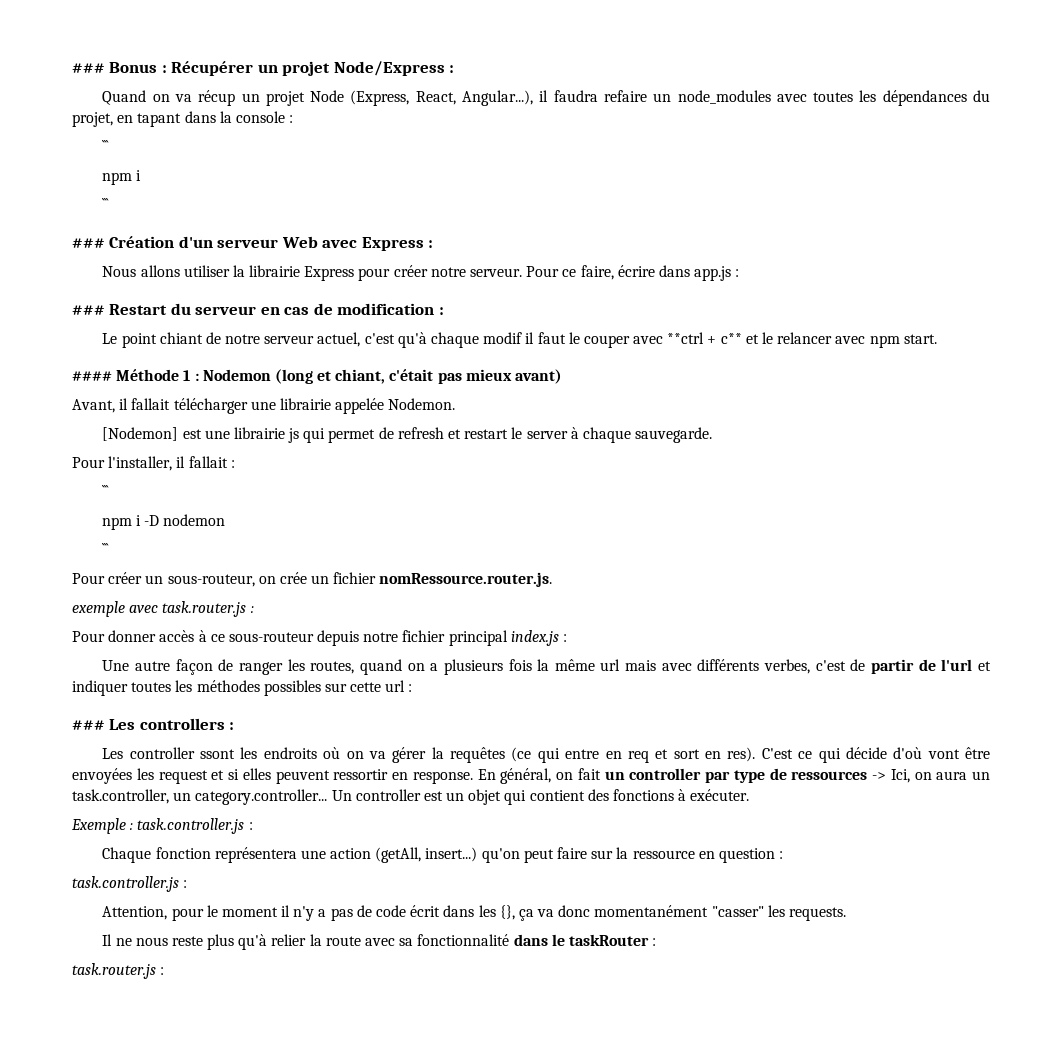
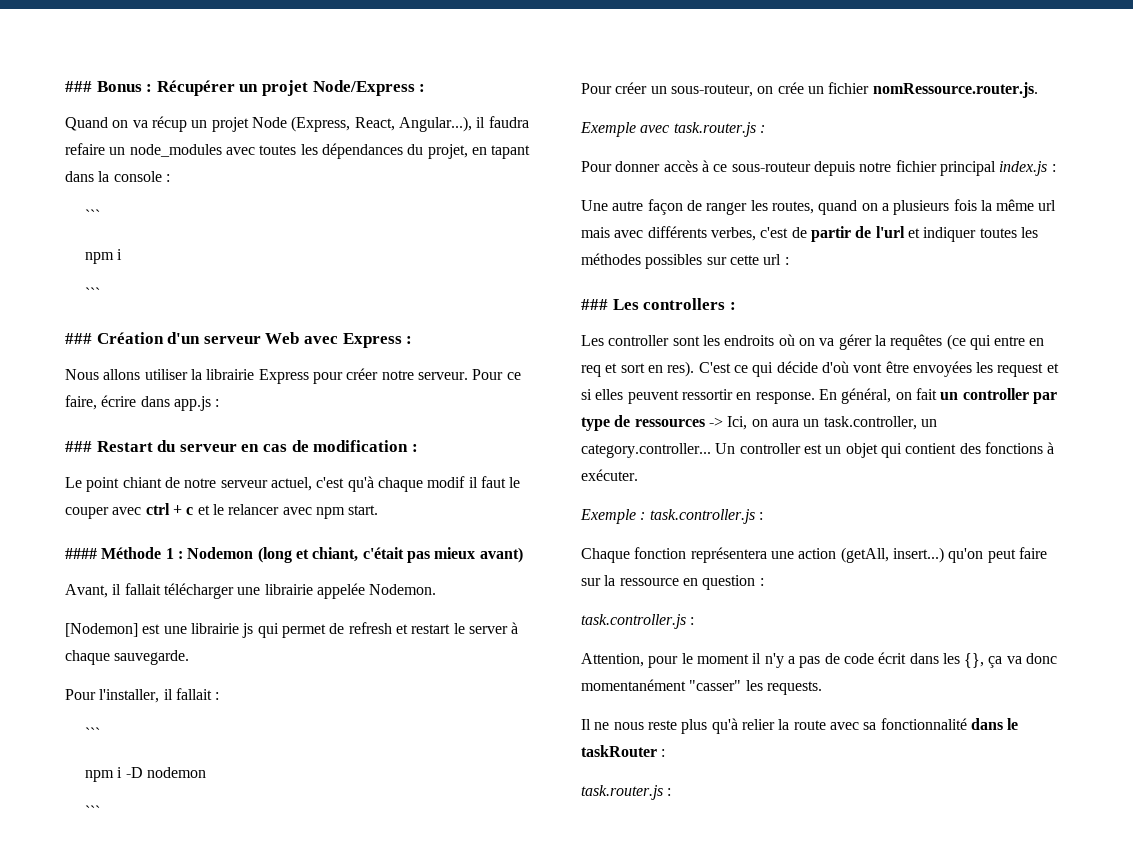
[667,332,742,344] **ctrl + c** -> [145,503,194,515] ctrl + c
[72,601,125,617] exemple -> [580,122,636,137] Exemple
[200,749,236,759] ssont -> [672,336,700,346] sont

